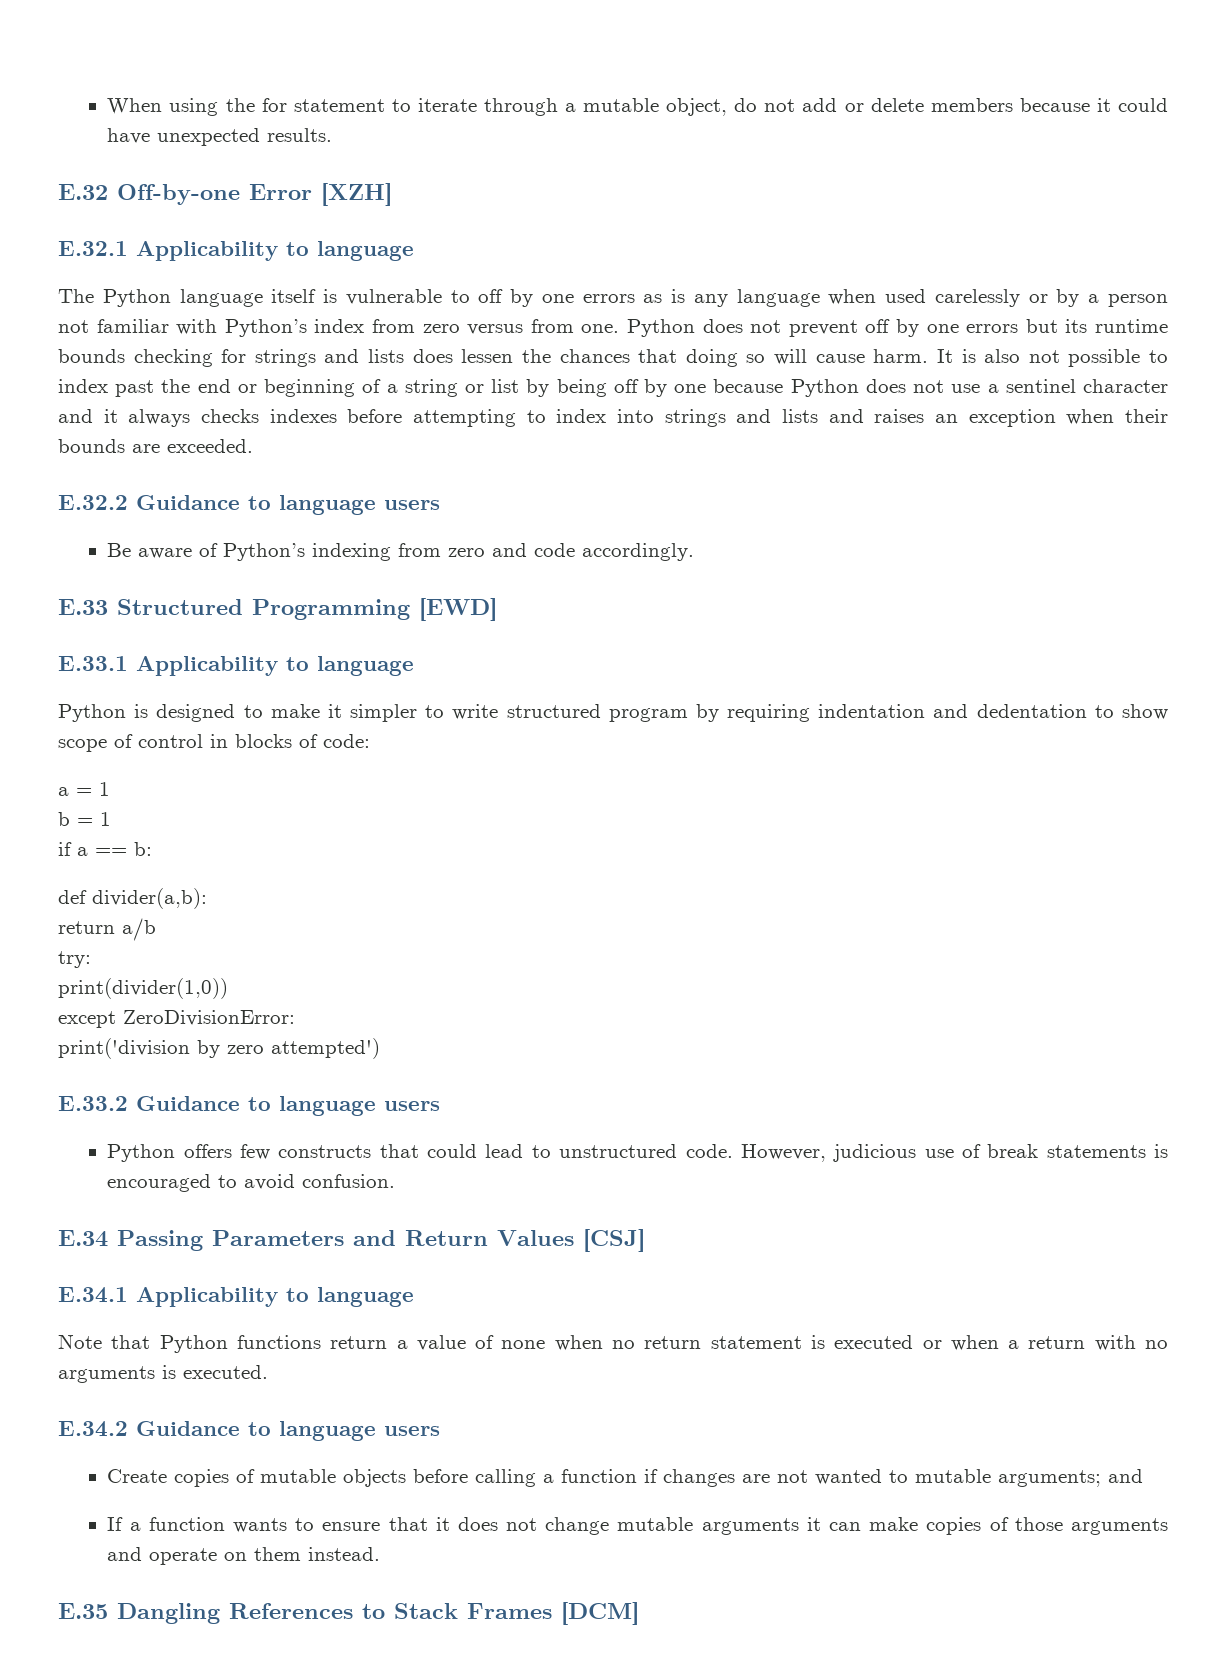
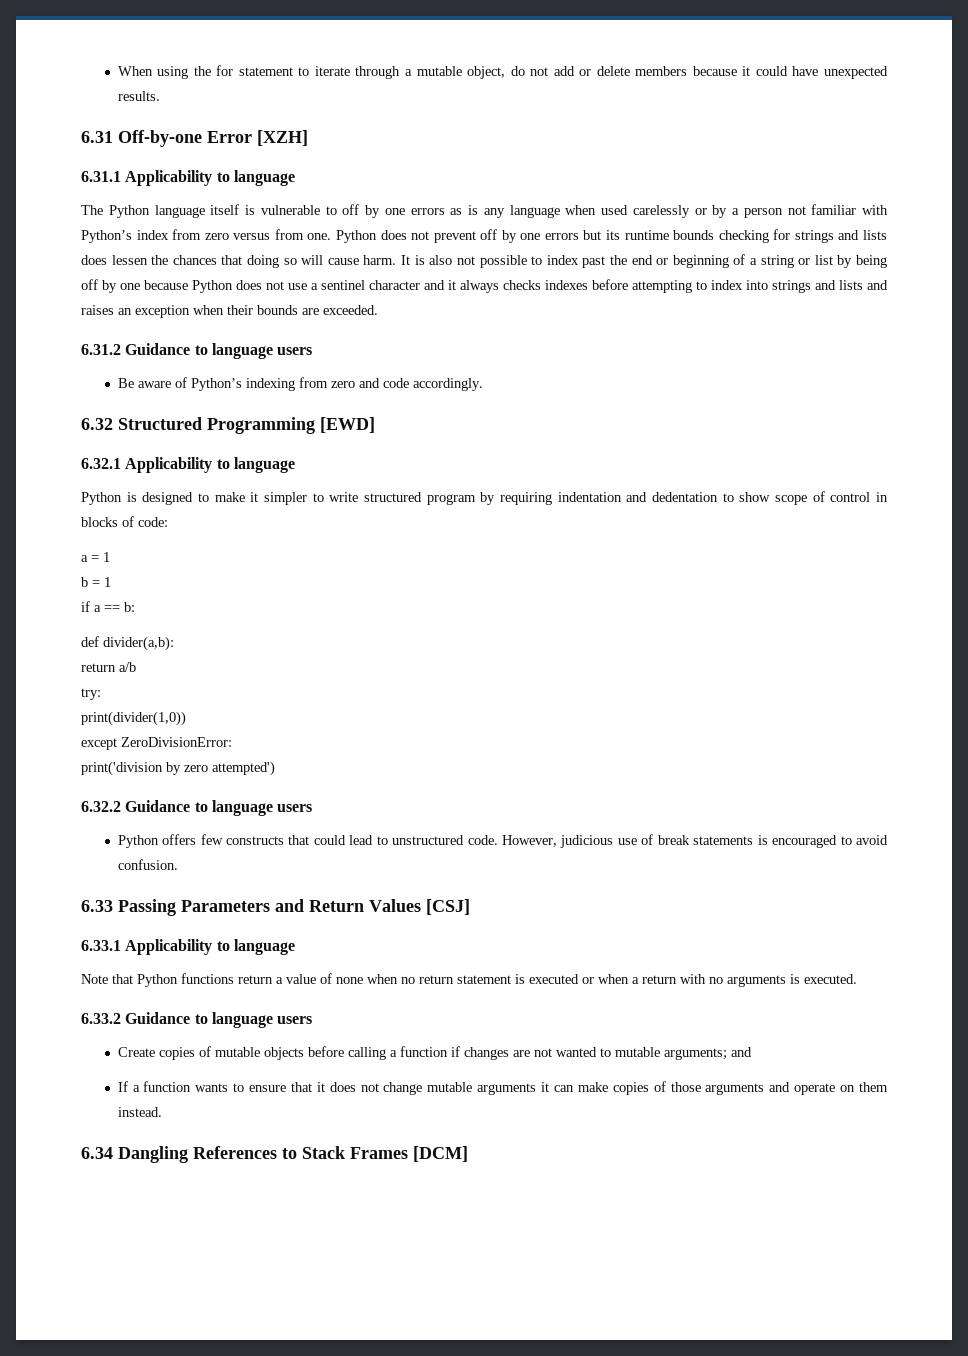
[58,184,108,200] E.32 -> [81,131,113,143] 6.31
[58,241,128,256] E.32.1 -> [81,171,121,182] 6.31.1
[58,495,128,510] E.32.2 -> [81,344,121,355] 6.31.2
[58,599,108,615] E.33 -> [81,418,113,430] 6.32
[58,656,128,671] E.33.1 -> [81,458,121,469] 6.32.1
[58,1096,128,1111] E.33.2 -> [81,801,121,812] 6.32.2
[58,1230,108,1247] E.34 -> [81,900,113,912] 6.33
[58,1287,128,1303] E.34.1 -> [81,940,121,951] 6.33.1
[58,1421,128,1437] E.34.2 -> [81,1013,121,1024] 6.33.2
[58,1603,108,1619] E.35 -> [81,1147,113,1159] 6.34

